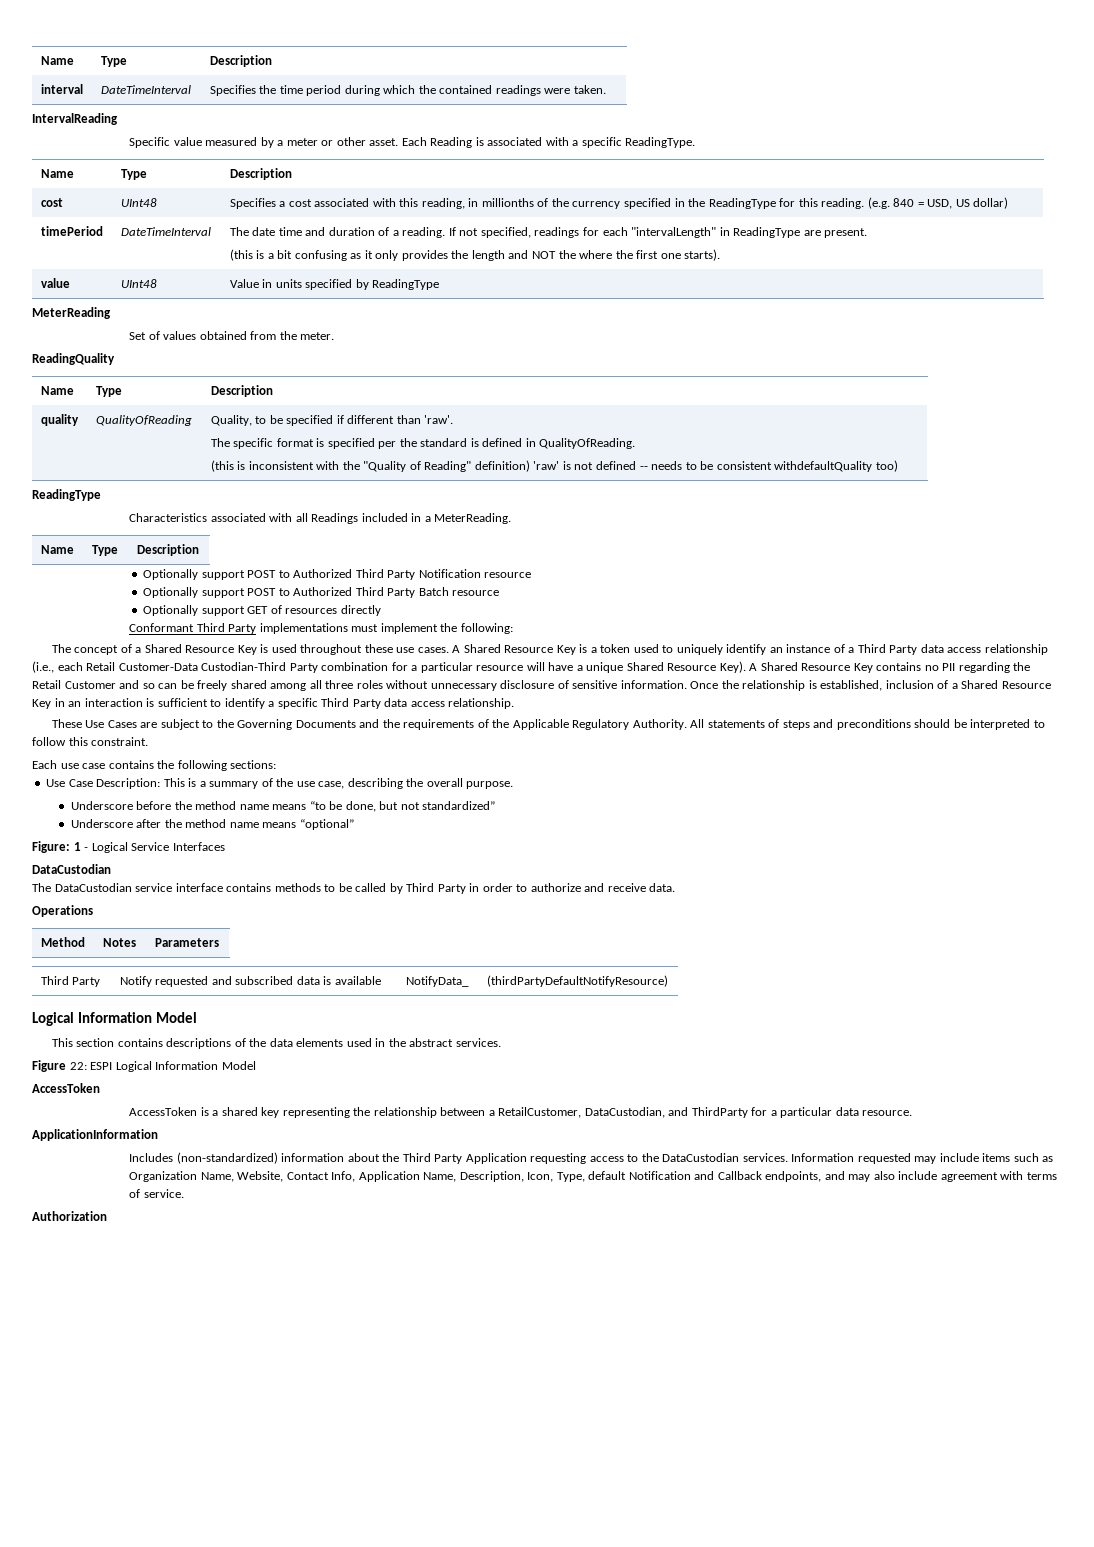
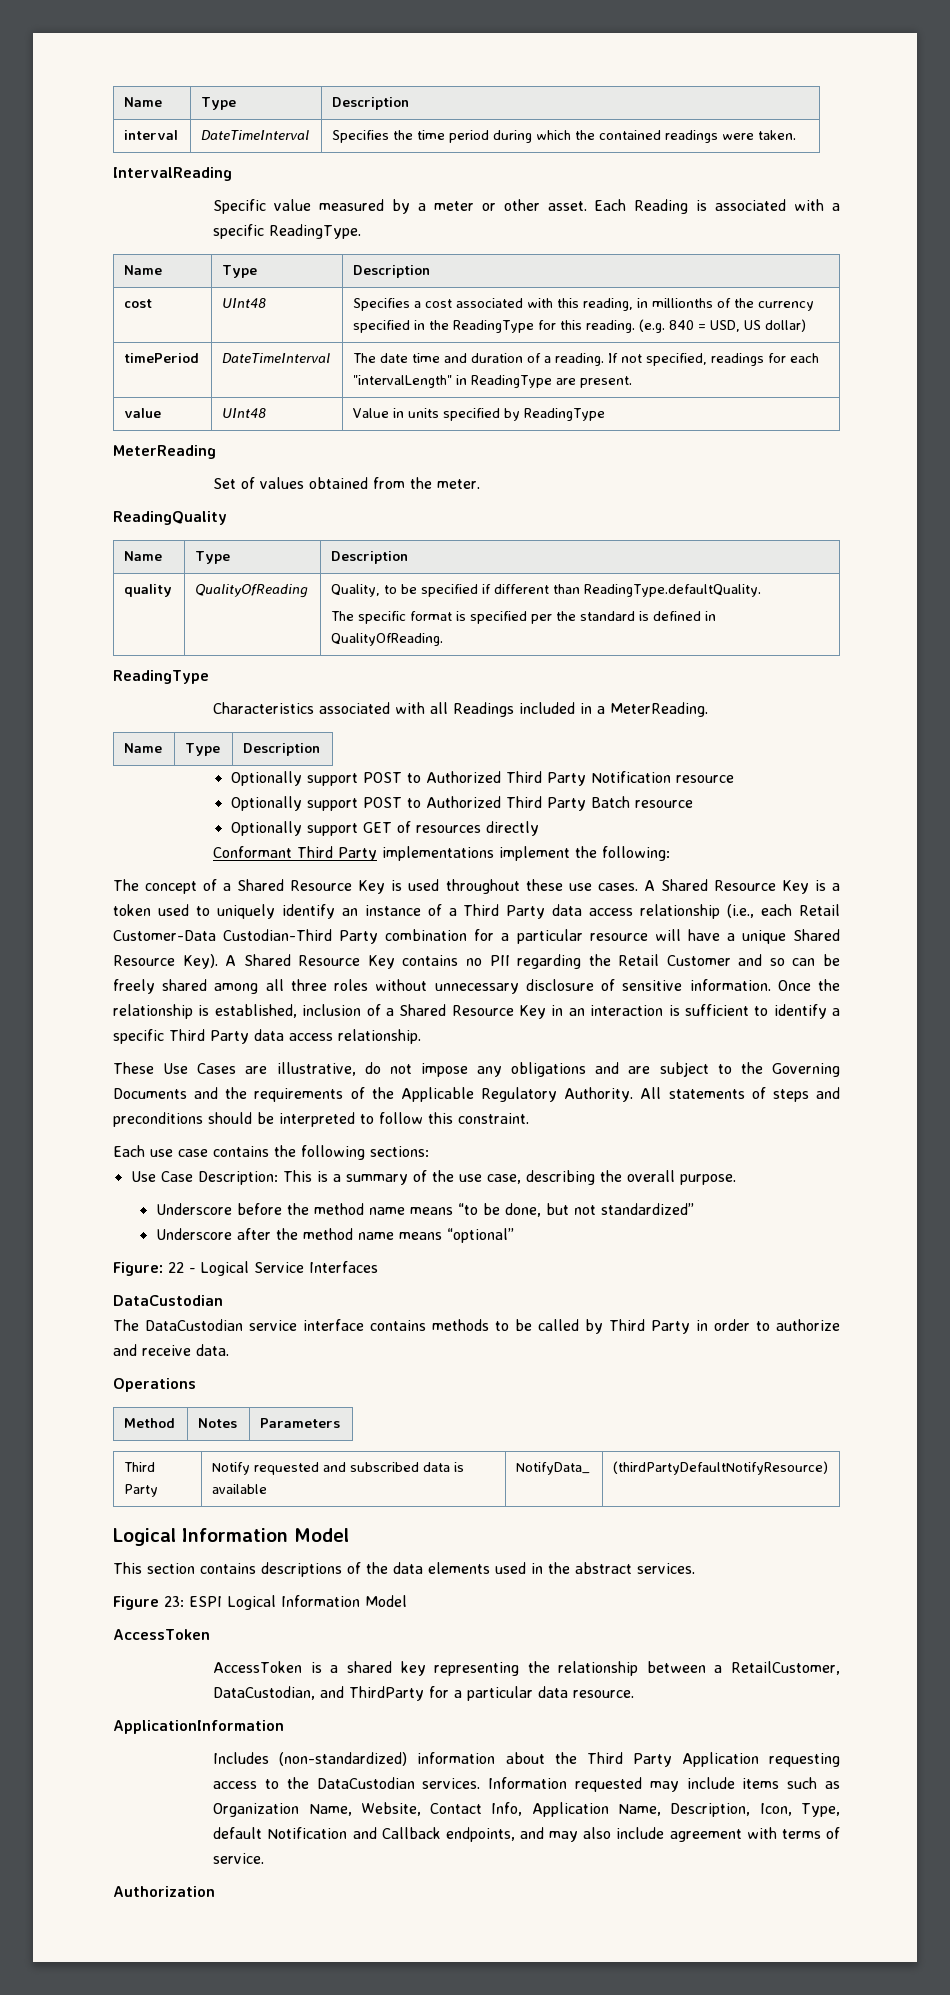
[229,249,721,261] // (this is a bit confusing as it only provides the length and NOT the where the first one starts). -> (633, 382) none
[424,415,454,424] 'raw'. -> [584,584,762,597] ReadingType.defaultQuality.
[210,460,898,472] // (this is inconsistent with the "Quality of Reading" definition) 'raw' is not defined -- needs to be consistent withdefaultQuality too) -> (444, 639) none
[351,624,379,632] must -> (495, 853) none
(158, 725) none -> [276,1062,651,1077] illustrative, do not impose any obligations and are
[73,842,81,851] 1 -> [168,1262,184,1273] 22
[69,1062,87,1070] 22: -> [164,1596,184,1607] 23:

